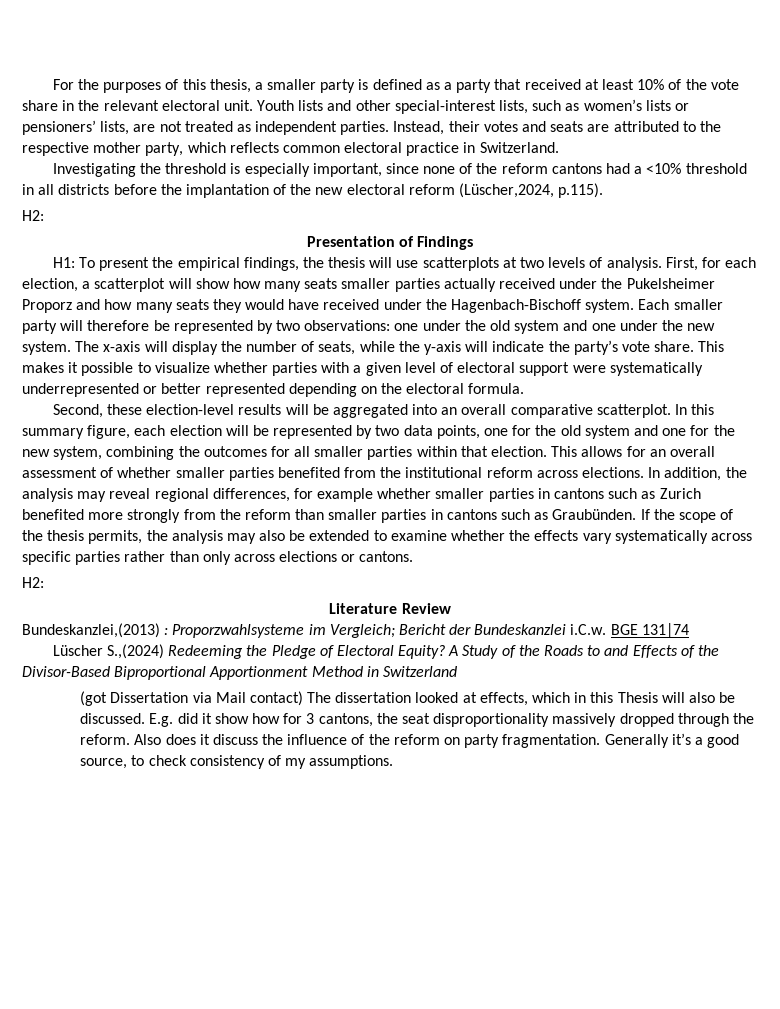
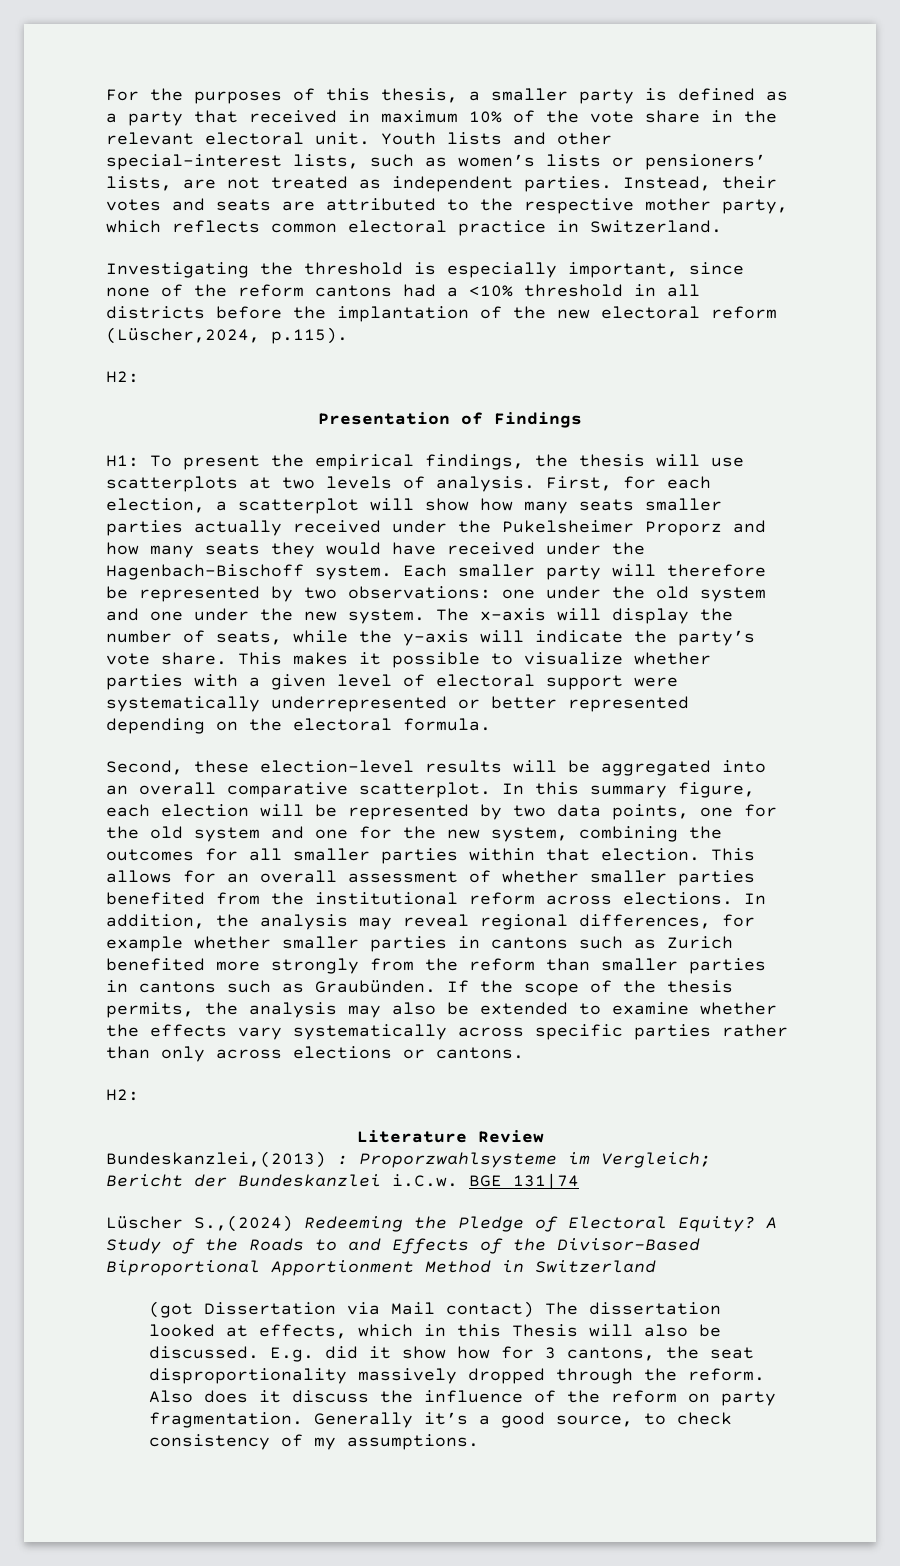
[584,79,634,90] at least -> [348,110,458,123] in maximum

